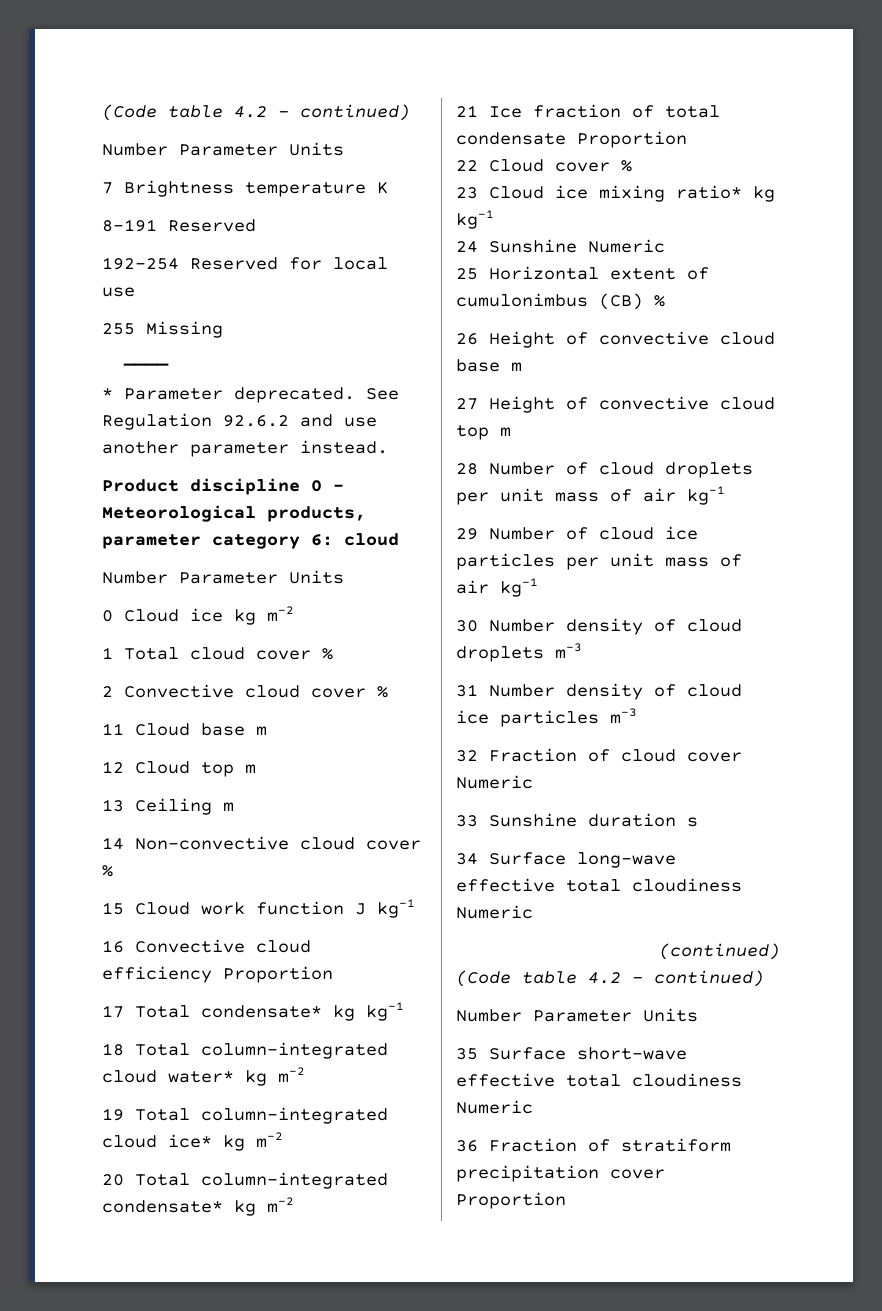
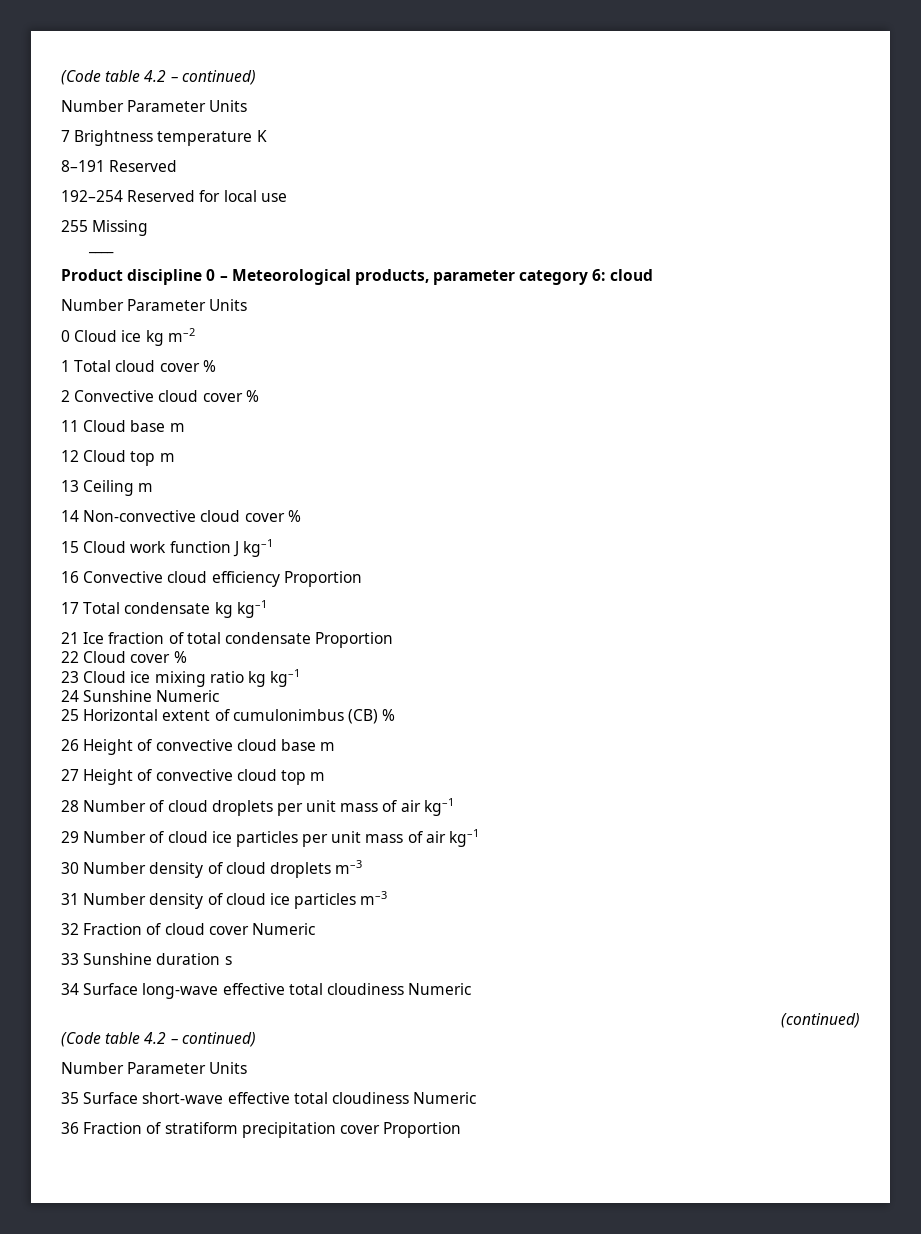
[102,387,399,403] [102,413,377,430] [102,440,388,457] // * Parameter deprecated. See Regulation 92.6.2 and use another parameter instead. -> (114, 252) none
[201,1002,404,1021] [102,1042,388,1059] [102,1067,305,1086] [102,1107,388,1124] [102,1132,283,1151] [102,1172,388,1189] [102,1197,294,1216] condensate* kg kg–1 // 18 Total column-integrated cloud water* kg m–2 // 19 Total column-integrated cloud ice* kg m–2 // 20 Total column-integrated condensate* kg m–2 -> [124,600,267,618] condensate kg kg–1
[676,185,742,199] ratio* -> [209,671,244,683] ratio

